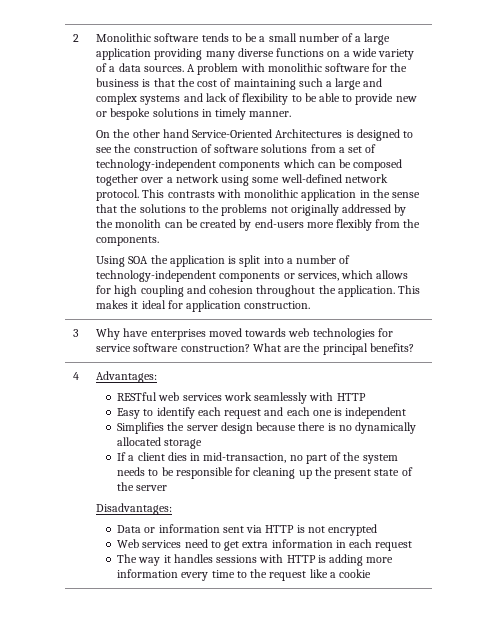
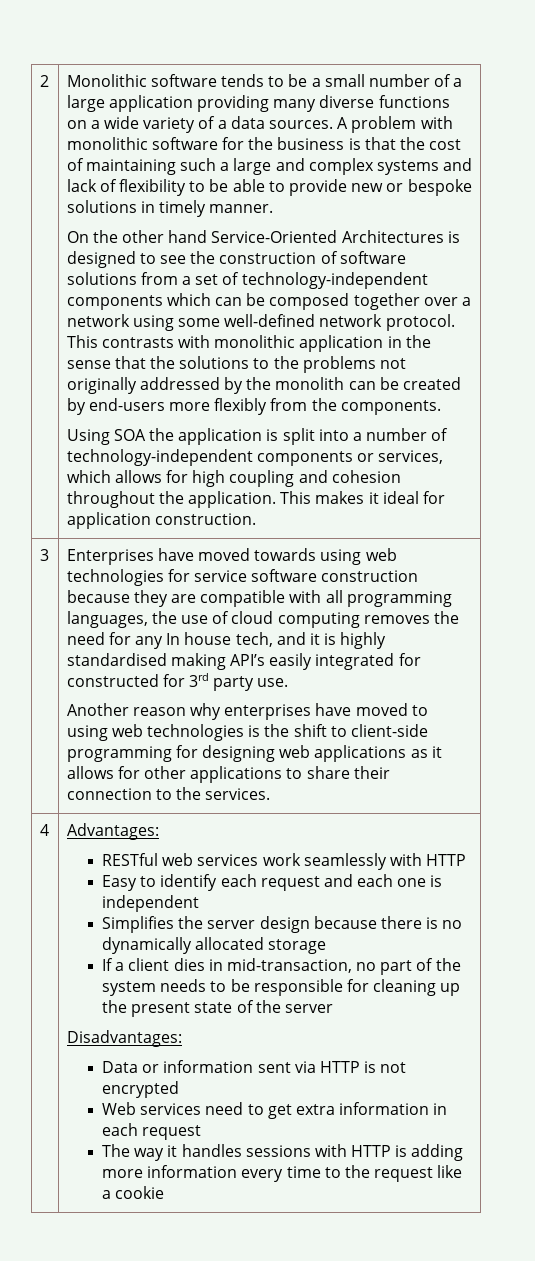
[96,328,206,340] Why have enterprises -> [66,548,194,565] Enterprises have
(287, 332) none -> [320,549,362,565] using
[180,343,414,355] construction? What are the principal benefits? -> [321,570,419,582] [66,590,452,607] [66,611,459,628] [66,632,387,649] [66,653,421,670] [66,673,289,691] [66,703,428,720] [66,724,428,741] [66,745,442,762] [66,766,390,783] [66,787,271,800] construction because they are compatible with all programming languages, the use of cloud computing removes the need for any In house tech, and it is highly standardised making API’s easily integrated for constructed for 3rd party use. // Another reason why enterprises have moved to using web technologies is the shift to client-side programming for designing web applications as it allows for other applications to share their connection to the services.

